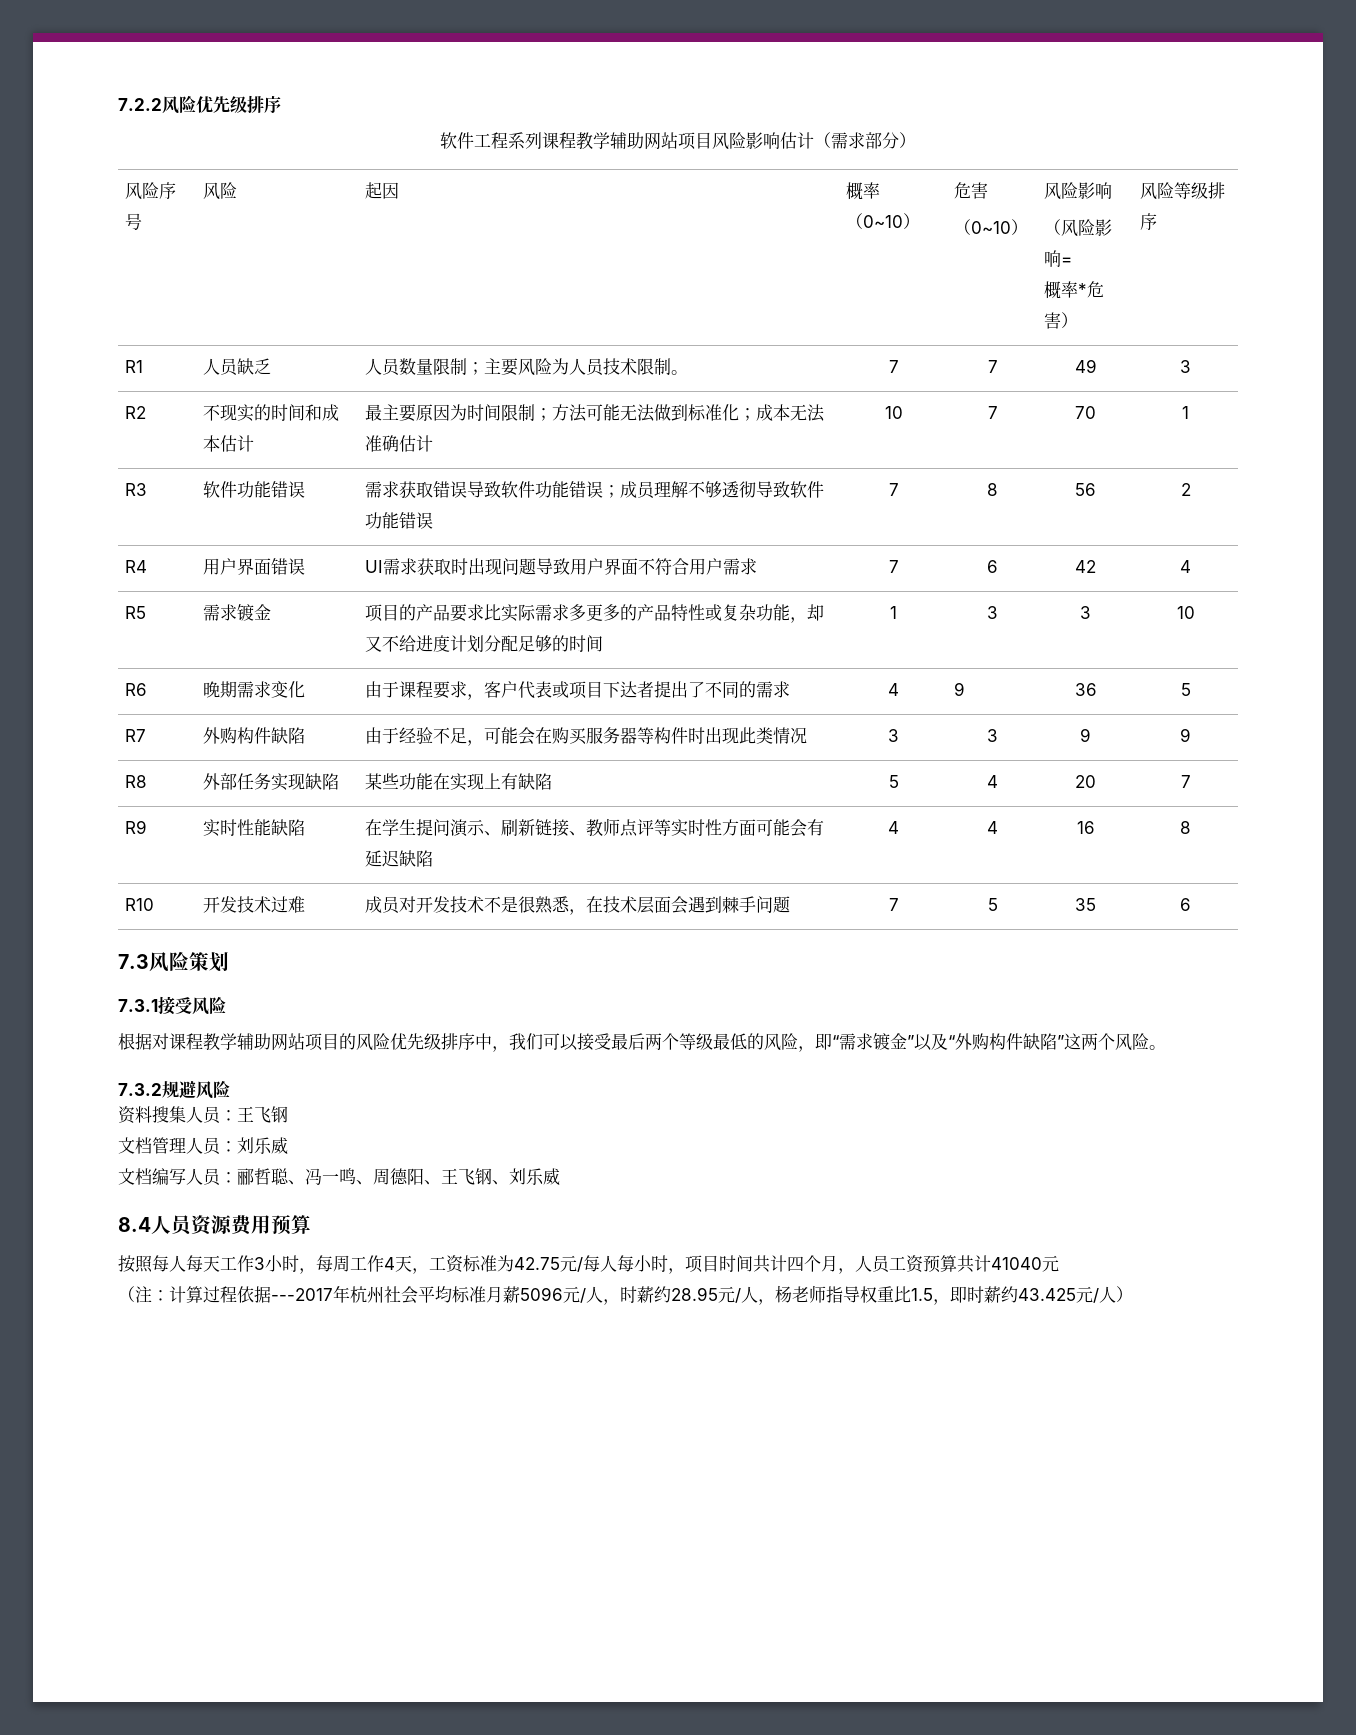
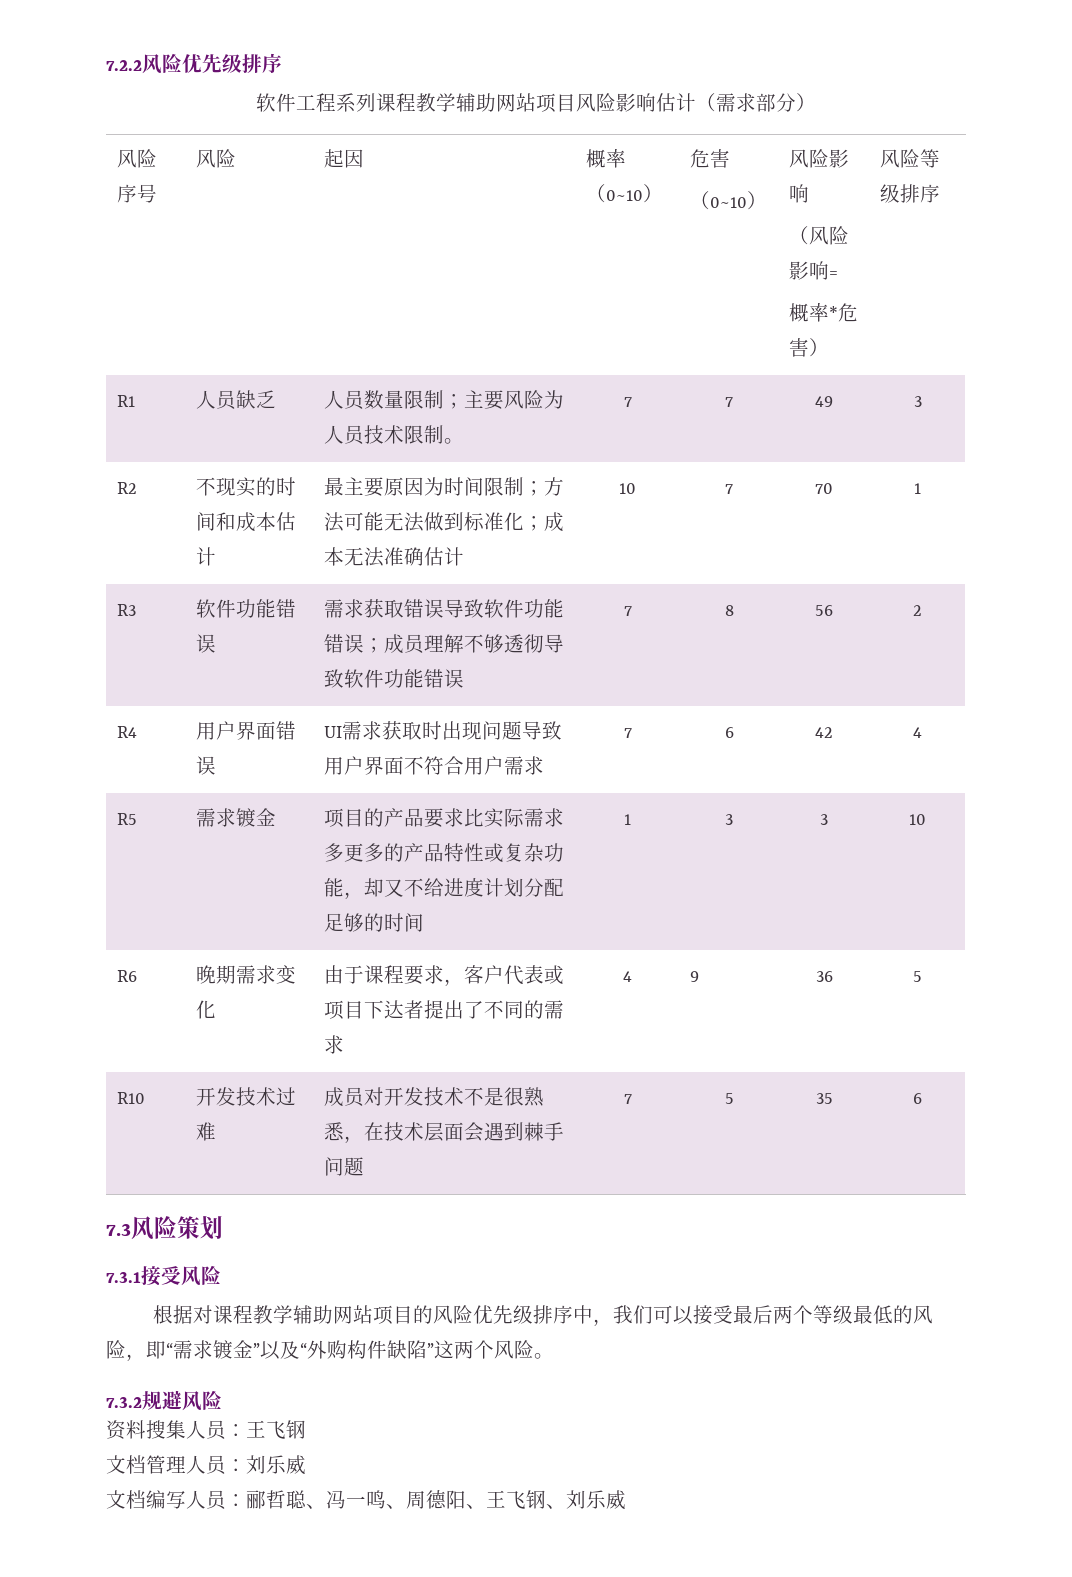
[125,729,147,742] [203,727,306,744] [365,727,808,746] [888,729,899,742] [987,729,998,742] [1080,728,1091,742] [1180,728,1191,742] [125,775,148,788] [203,773,340,791] [365,773,553,791] [888,775,899,788] [987,775,998,788] [1075,775,1096,788] [1180,775,1191,788] [125,820,148,834] [203,819,306,837] [365,818,825,837] [365,850,434,867] [888,821,899,834] [987,821,998,834] [1076,821,1095,834] [1180,821,1191,834] // R7 | 外购构件缺陷 | 由于经验不足，可能会在购买服务器等构件时出现此类情况 | 3 | 3 | 9 | 9 // R8 | 外部任务实现缺陷 | 某些功能在实现上有缺陷 | 5 | 4 | 20 | 7 // R9 | 实时性能缺陷 | 在学生提问演示、刷新链接、教师点评等实时性方面可能会有延迟缺陷 | 4 | 4 | 16 | 8 -> (922, 976) none
[118,1215,311,1236] [118,1255,1059,1274] [118,1285,1133,1305] // 8.4人员资源费用预算 // 按照每人每天工作3小时，每周工作4天，工资标准为42.75元/每人每小时，项目时间共计四个月，人员工资预算共计41040元 // （注：计算过程依据---2017年杭州社会平均标准月薪5096元/人，时薪约28.95元/人，杨老师指导权重比1.5，即时薪约43.425元/人） -> (626, 1500) none

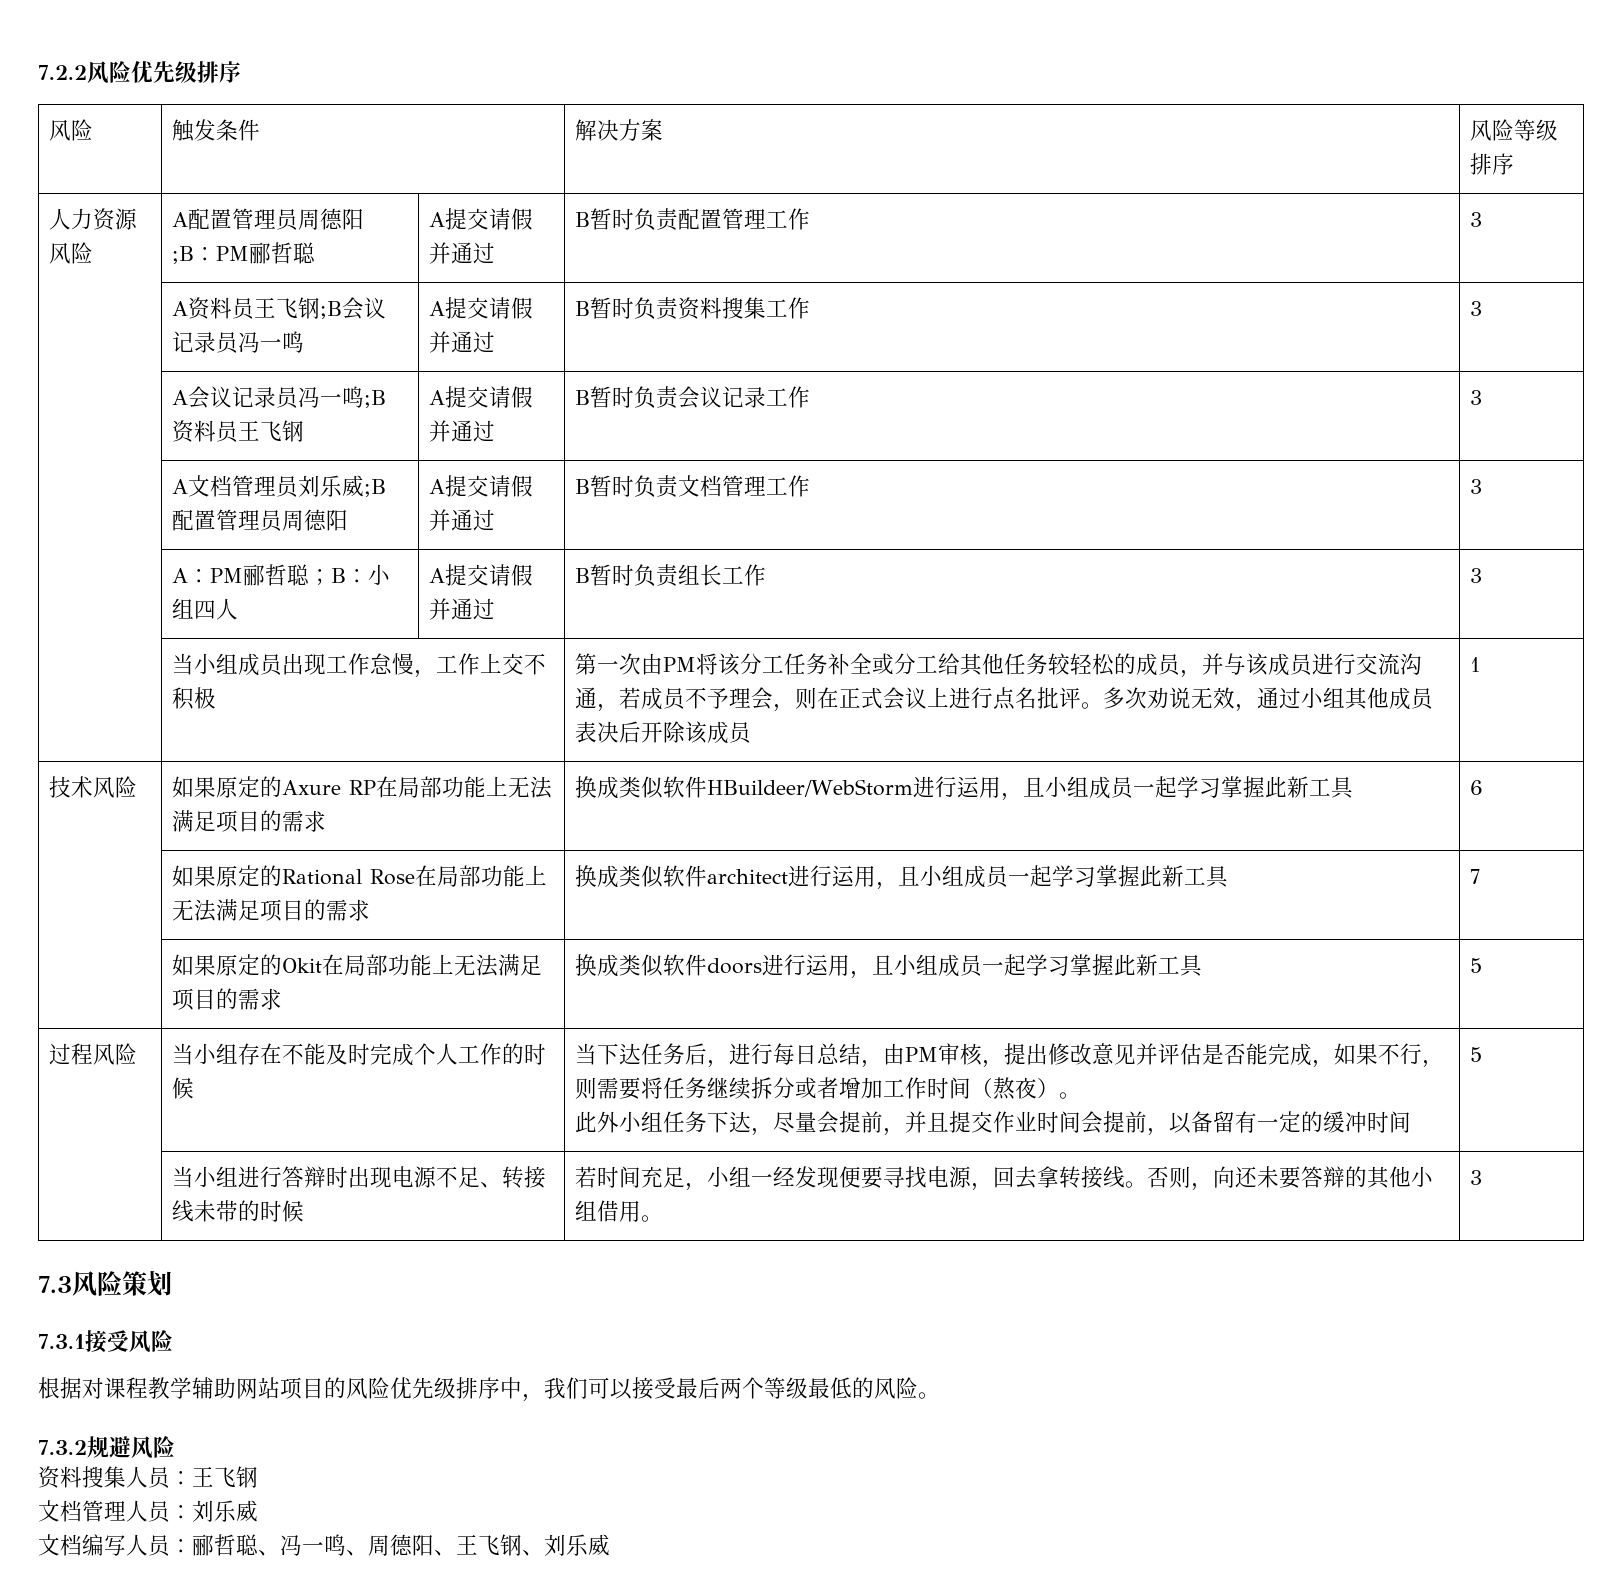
[256,93,816,113] [116,149,157,168] [116,184,157,203] [195,149,236,168] [323,149,364,168] [585,149,626,168] [585,184,663,203] [689,149,730,168] [689,191,767,210] [788,149,849,168] [788,184,809,203] [788,226,849,245] [788,261,838,280] [788,303,858,322] [788,338,829,357] [879,149,940,168] [879,184,940,203] [116,395,135,407] [195,390,276,410] [323,390,564,410] [323,425,464,445] [623,397,632,407] [725,397,733,407] [815,396,833,407] [913,396,922,407] [116,482,137,494] [195,477,296,497] [195,512,296,532] [195,547,216,566] [323,477,564,497] [323,512,564,532] [323,547,464,567] [619,483,636,494] [725,484,733,494] [815,483,833,494] [914,483,921,494] [116,604,136,616] [195,599,296,618] [195,634,216,653] [323,599,564,618] [323,634,564,654] [323,669,464,688] [623,606,632,616] [724,605,734,616] [815,605,833,616] [913,605,922,616] [116,726,137,738] [195,721,296,740] [195,756,216,775] [323,721,562,740] [323,756,544,775] [623,728,632,738] [724,727,734,738] [815,727,833,738] [913,727,922,738] [116,813,137,825] [195,808,276,827] [323,808,564,828] [323,843,564,863] [323,878,564,899] [323,913,424,932] [624,814,631,825] [725,814,733,825] [820,814,828,825] [909,814,926,825] [116,970,137,982] [195,965,296,984] [195,1000,216,1019] [323,965,564,986] [323,1000,564,1020] [323,1035,344,1054] [623,971,632,982] [689,971,699,982] [815,971,833,982] [913,971,922,982] [116,1092,145,1104] [195,1087,296,1106] [195,1122,216,1141] [323,1087,544,1107] [323,1122,564,1143] [323,1157,364,1176] [623,1094,632,1104] [724,1093,734,1104] [815,1093,833,1104] [913,1093,922,1104] // 软件工程系列课程教学辅助网站项目风险影响估计（需求部分） // 风险序号 | 风险 | 起因 | 概率（0~10） | 危害 // （0~10） | 风险影响 // （风险影响= // 概率*危害） | 风险等级排序 // R1 | 人员缺乏 | 人员数量限制；主要风险为人员技术限制。 | 7 | 7 | 49 | 3 // R2 | 不现实的时间和成本估计 | 最主要原因为时间限制；方法可能无法做到标准化；成本无法准确估计 | 10 | 7 | 70 | 1 // R3 | 软件功能错误 | 需求获取错误导致软件功能错误；成员理解不够透彻导致软件功能错误 | 7 | 8 | 56 | 2 // R4 | 用户界面错误 | UI需求获取时出现问题导致用户界面不符合用户需求 | 7 | 6 | 42 | 4 // R5 | 需求镀金 | 项目的产品要求比实际需求多更多的产品特性或复杂功能，却又不给进度计划分配足够的时间 | 1 | 3 | 3 | 10 // R6 | 晚期需求变化 | 由于课程要求，客户代表或项目下达者提出了不同的需求 | 4 | 9 | 36 | 5 // R10 | 开发技术过难 | 成员对开发技术不是很熟悉，在技术层面会遇到棘手问题 | 7 | 5 | 35 | 6 -> [49,119,94,141] [172,119,261,142] [575,119,664,141] [1470,119,1559,141] [1470,153,1515,175] [49,208,139,231] [49,242,94,264] [172,208,365,231] [172,242,317,264] [429,208,534,230] [429,242,496,264] [575,208,811,231] [1470,212,1483,227] [172,297,387,320] [172,331,305,354] [429,297,534,319] [429,331,496,353] [575,297,811,320] [1470,301,1483,316] [172,386,387,409] [172,420,305,443] [429,386,534,408] [429,420,496,442] [575,386,811,409] [1470,390,1483,405] [172,475,387,498] [172,509,349,532] [429,475,534,497] [429,509,496,531] [575,475,811,498] [1470,479,1483,494] [172,564,391,586] [172,598,239,620] [429,564,534,586] [429,598,496,620] [575,564,767,587] [1470,568,1483,583] [172,653,547,678] [172,687,217,710] [575,653,1423,678] [575,687,1435,712] [575,721,753,744] [1470,657,1481,672] [49,776,138,798] [172,776,553,799] [172,810,327,833] [575,776,1355,801] [1470,780,1484,795] [172,865,548,887] [172,899,371,922] [575,865,1230,890] [1470,869,1481,884] [172,954,543,977] [172,988,283,1011] [575,954,1204,979] [1470,958,1483,973] [49,1043,138,1065] [172,1043,547,1066] [172,1077,195,1099] [575,1043,1445,1068] [575,1077,1082,1100] [575,1111,1412,1136] [1470,1047,1483,1062] [172,1166,547,1189] [172,1200,305,1222] [575,1166,1434,1191] [575,1200,664,1222] [1470,1170,1483,1185] // 风险 | 触发条件 | 解决方案 | 风险等级排序 // 人力资源风险 | A配置管理员周德阳;B：PM郦哲聪 | A提交请假并通过 | B暂时负责配置管理工作 | 3 // | A资料员王飞钢;B会议记录员冯一鸣 | A提交请假并通过 | B暂时负责资料搜集工作 | 3 // | A会议记录员冯一鸣;B资料员王飞钢 | A提交请假并通过 | B暂时负责会议记录工作 | 3 // | A文档管理员刘乐威;B配置管理员周德阳 | A提交请假并通过 | B暂时负责文档管理工作 | 3 // | A：PM郦哲聪；B：小组四人 | A提交请假并通过 | B暂时负责组长工作 | 3 // | 当小组成员出现工作怠慢，工作上交不积极 | 第一次由PM将该分工任务补全或分工给其他任务较轻松的成员，并与该成员进行交流沟通，若成员不予理会，则在正式会议上进行点名批评。多次劝说无效，通过小组其他成员表决后开除该成员 | 1 // 技术风险 | 如果原定的Axure RP在局部功能上无法满足项目的需求 | 换成类似软件HBuildeer/WebStorm进行运用，且小组成员一起学习掌握此新工具 | 6 // | 如果原定的Rational Rose在局部功能上无法满足项目的需求 | 换成类似软件architect进行运用，且小组成员一起学习掌握此新工具 | 7 // | 如果原定的Okit在局部功能上无法满足项目的需求 | 换成类似软件doors进行运用，且小组成员一起学习掌握此新工具 | 5 // 过程风险 | 当小组存在不能及时完成个人工作的时候 | 当下达任务后，进行每日总结，由PM审核，提出修改意见并评估是否能完成，如果不行，则需要将任务继续拆分或者增加工作时间（熬夜）。 // 此外小组任务下达，尽量会提前，并且提交作业时间会提前，以备留有一定的缓冲时间 | 5 // | 当小组进行答辩时出现电源不足、转接线未带的时候 | 若时间充足，小组一经发现便要寻找电源，回去拿转接线。否则，向还未要答辩的其他小组借用。 | 3
[126,1340,534,1361] ，即“需求镀金”以及“外购构件缺陷”这两个风险 -> (918, 1388) none

